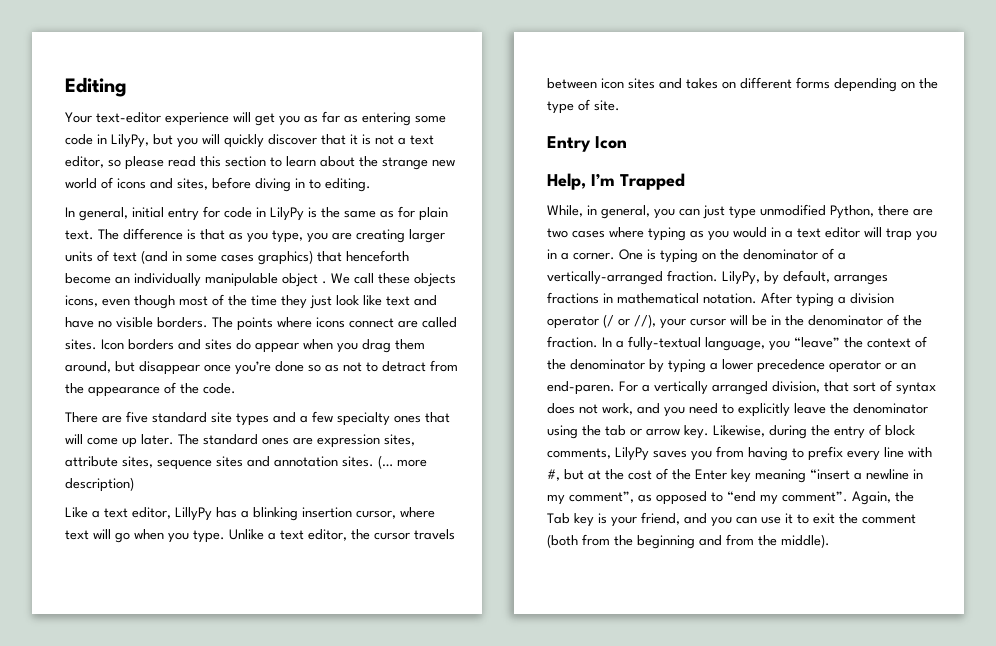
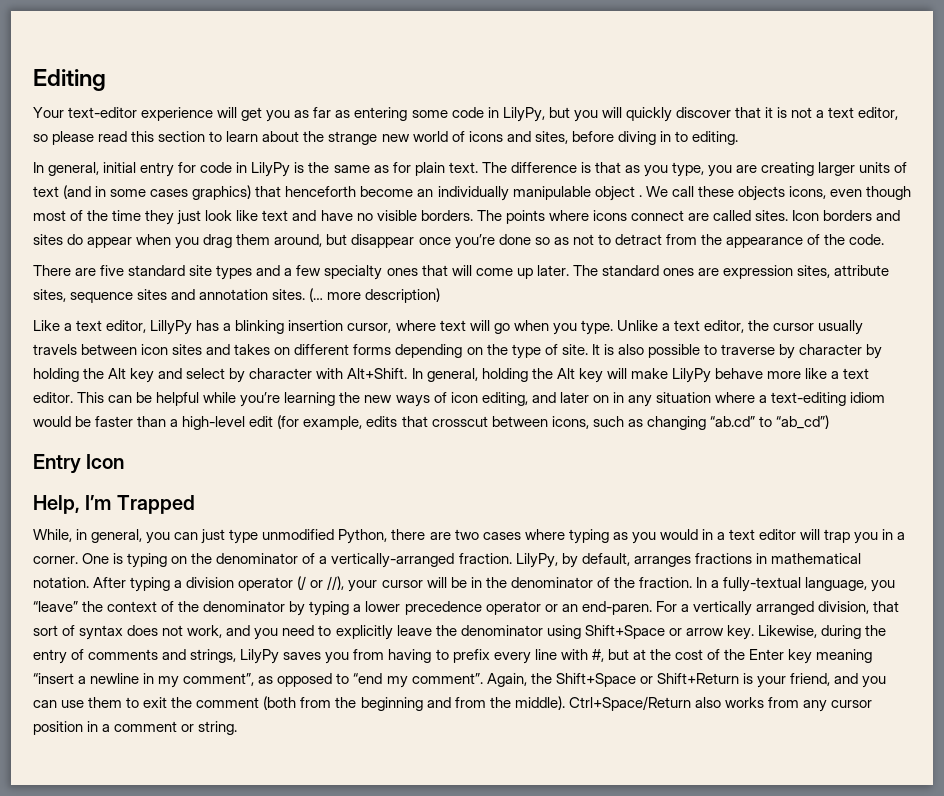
(410, 536) none -> [818,320,864,335] usually
(620, 105) none -> [591,344,883,359] [33,368,870,383] [33,392,886,407] [33,415,829,430] It is also possible to traverse by character by holding the Alt key and select by character with Alt+Shift. In general, holding the Alt key will make LilyPy behave more like a text editor. This can be helpful while you’re learning the new ways of icon editing, and later on in any situation where a text-editing idiom would be faster than a high-level edit (for example, edits that crosscut between icons, such as changing “ab.cd” to “ab_cd”)
[582,425,626,436] the tab -> [584,625,665,639] Shift+Space
[885,425,915,436] [547,448,611,459] block comments, -> [88,649,237,663] comments and strings,
[547,513,594,527] Tab key -> [555,673,739,687] Shift+Space or Shift+Return
[785,513,793,524] it -> [88,697,123,708] them
(830, 541) none -> [568,696,872,712] [33,721,238,735] Ctrl+Space/Return also works from any cursor position in a comment or string.

